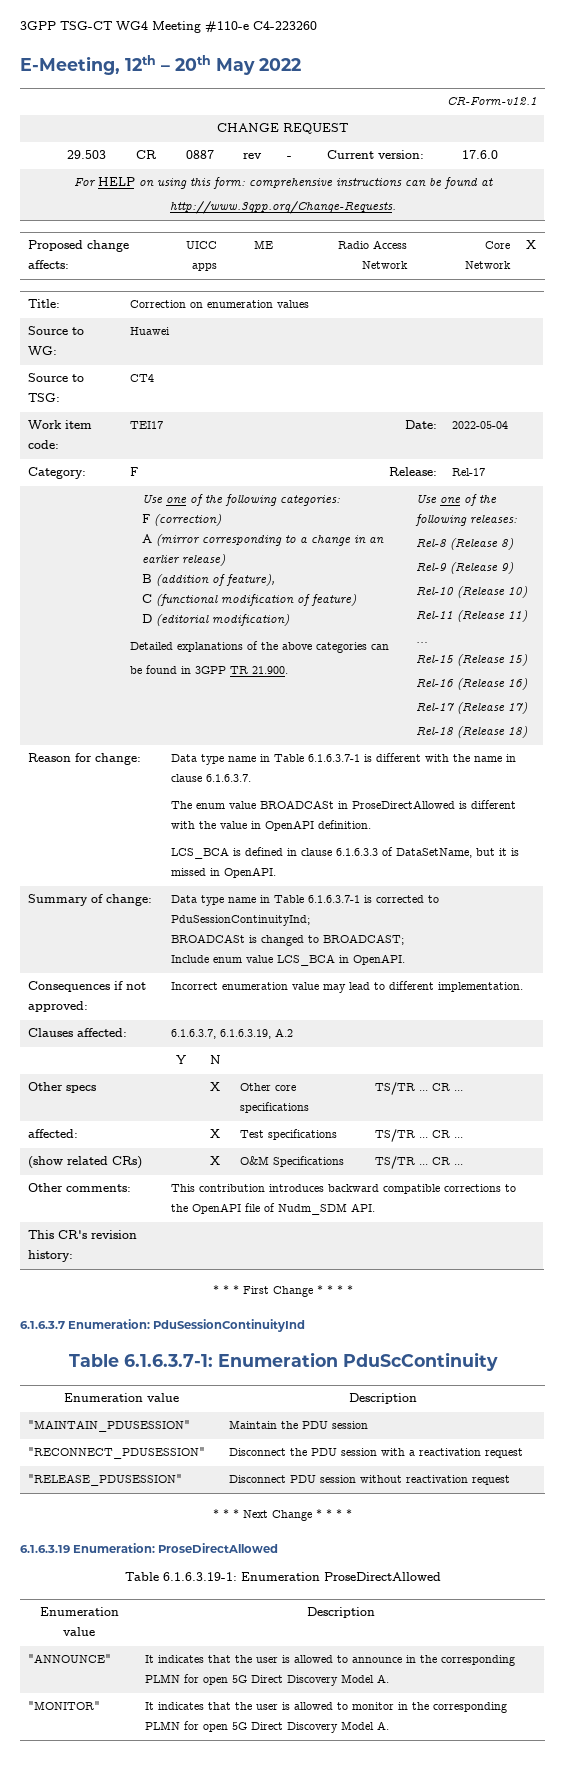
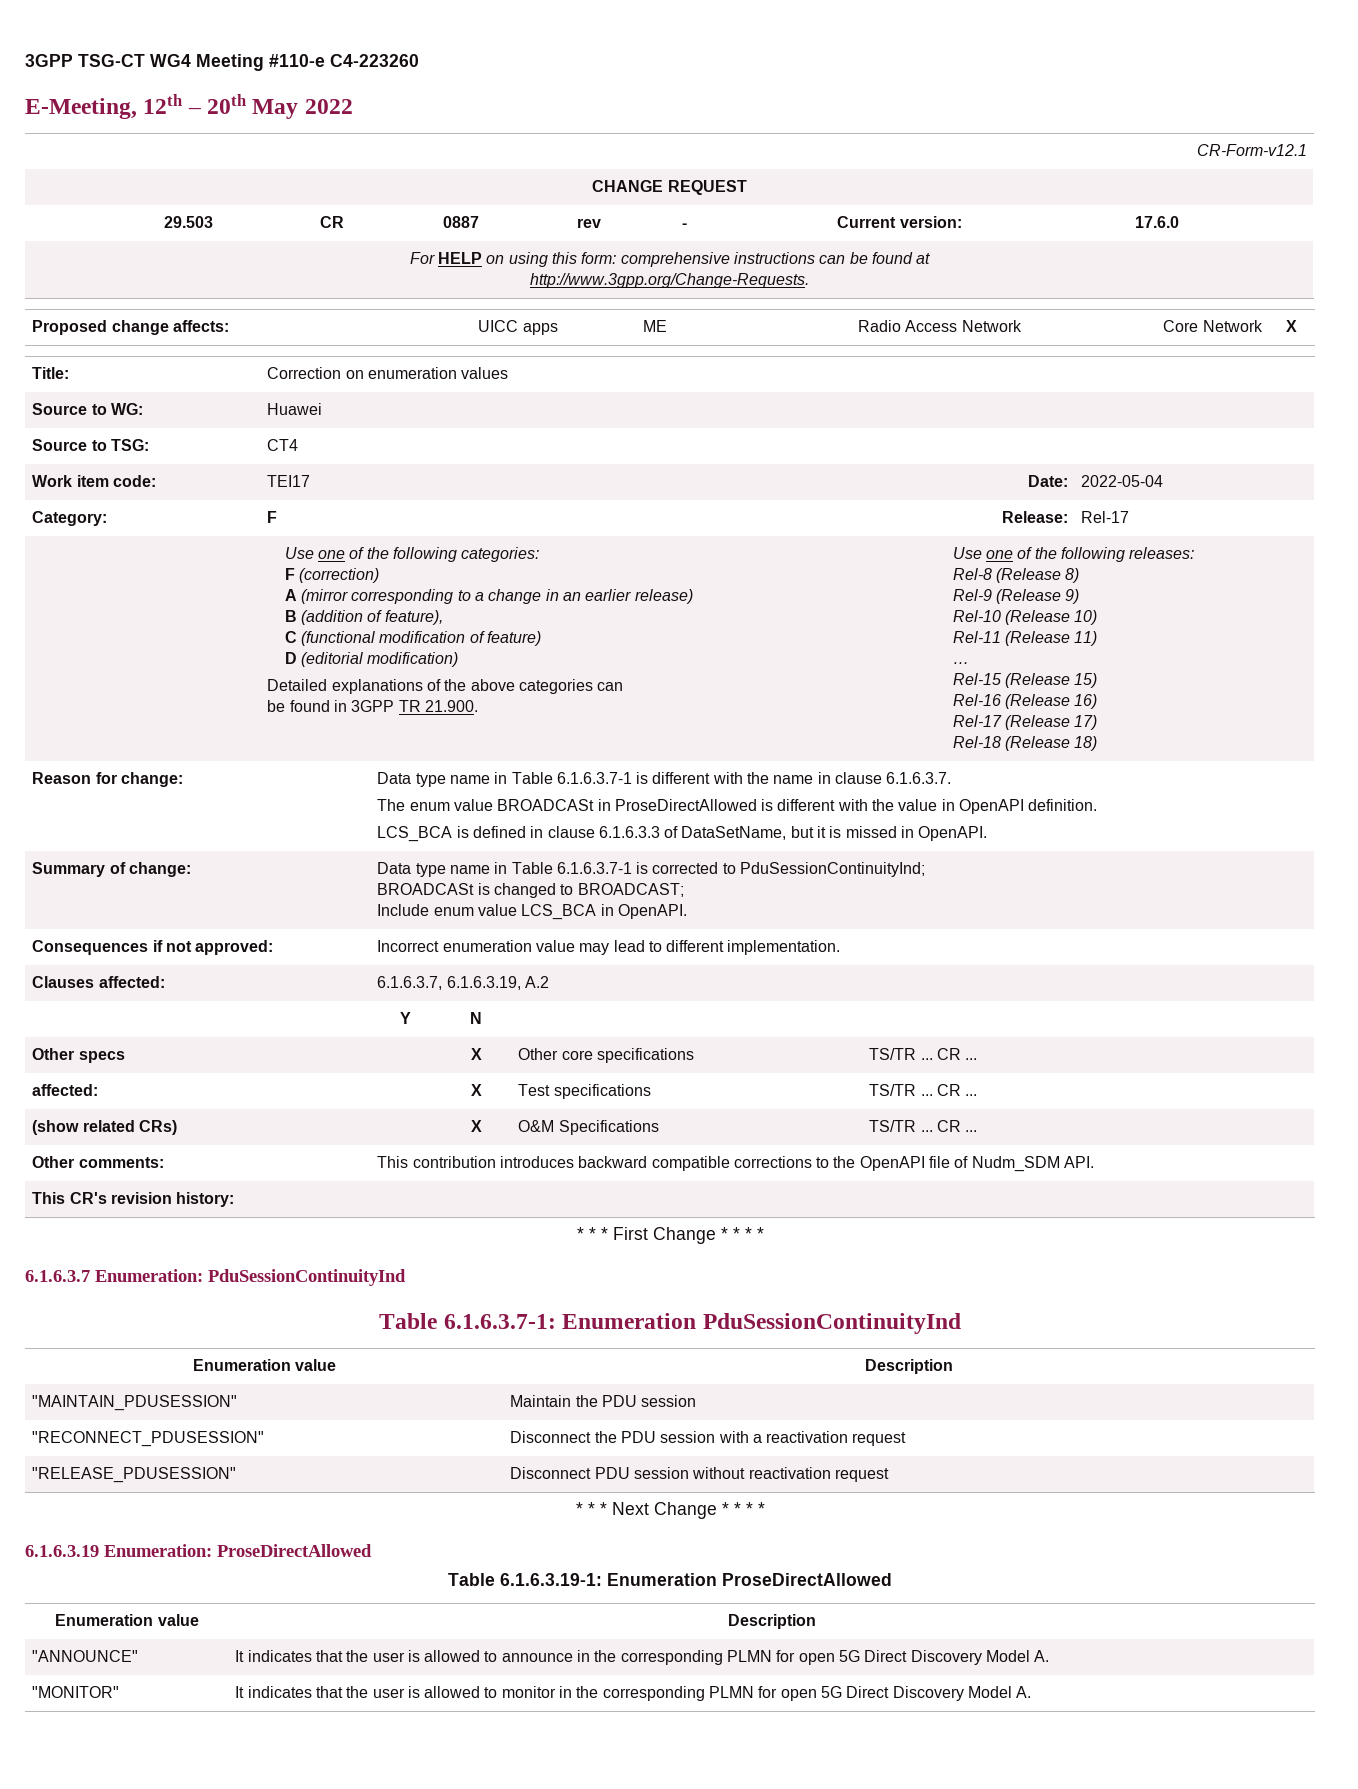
[342,1352,498,1371] PduScContinuity -> [702,1313,961,1334] PduSessionContinuityInd

